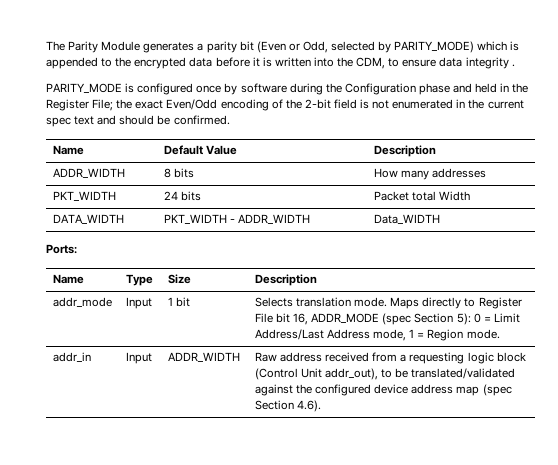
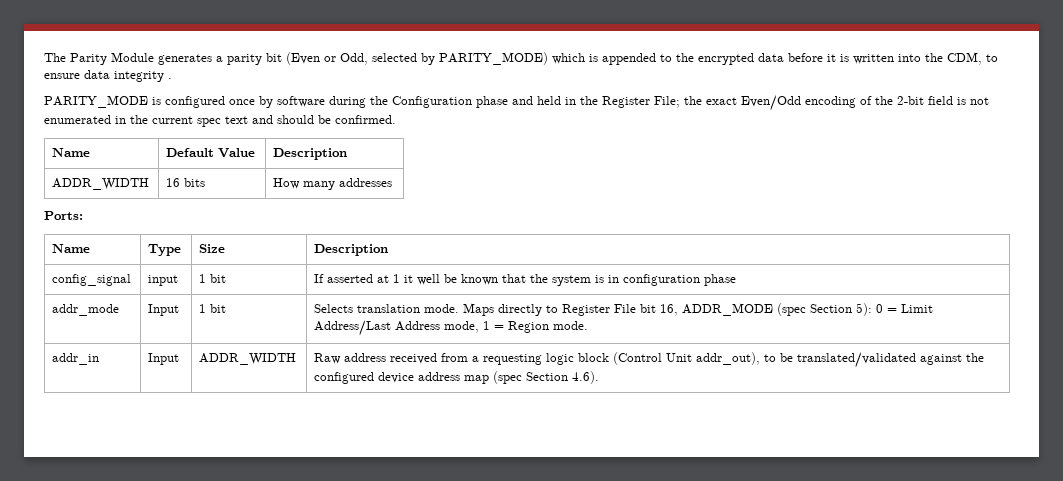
[163,168,171,178] 8 -> [166,178,181,187] 16
[52,191,116,201] [163,191,202,201] [373,191,471,201] [52,214,124,224] [163,214,311,224] [373,214,440,224] // PKT_WIDTH | 24 bits | Packet total Width // DATA_WIDTH | PKT_WIDTH - ADDR_WIDTH | Data_WIDTH -> (393, 182) none
(317, 280) none -> [52,274,132,286] [148,275,179,286] [199,274,227,283] [314,274,737,286] // config_signal | input | 1 bit | If asserted at 1 it well be known that the system is in configuration phase

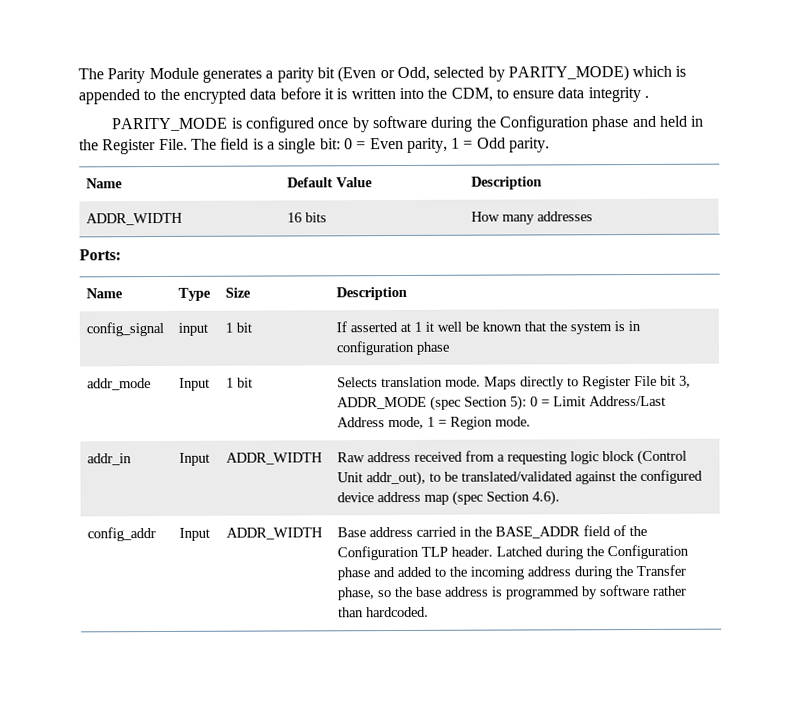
[654,95,989,111] [44,115,396,127] File; the exact Even/Odd encoding of the 2-bit field is not enumerated in the current spec text and should be confirmed. -> [158,137,551,154] File. The field is a single bit: 0 = Even parity, 1 = Odd parity.
[660,304,679,316] 16, -> [679,375,692,388] 3,
(600, 377) none -> [87,527,157,542] [179,527,211,541] [226,527,324,540] [337,525,648,539] [337,544,690,561] [337,564,687,581] [337,584,688,601] [338,606,430,618] // config_addr | Input | ADDR_WIDTH | Base address carried in the BASE_ADDR field of the Configuration TLP header. Latched during the Configuration phase and added to the incoming address during the Transfer phase, so the base address is programmed by software rather than hardcoded.

